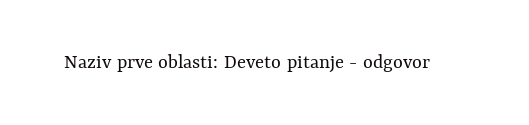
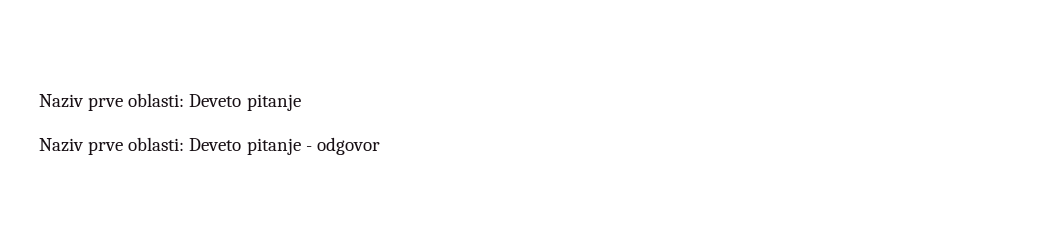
[64,54,344,73] Naziv prve oblasti: Deveto pitanje -> [39,93,301,111] [39,137,301,155] Naziv prve oblasti: Deveto pitanje // Naziv prve oblasti: Deveto pitanje

